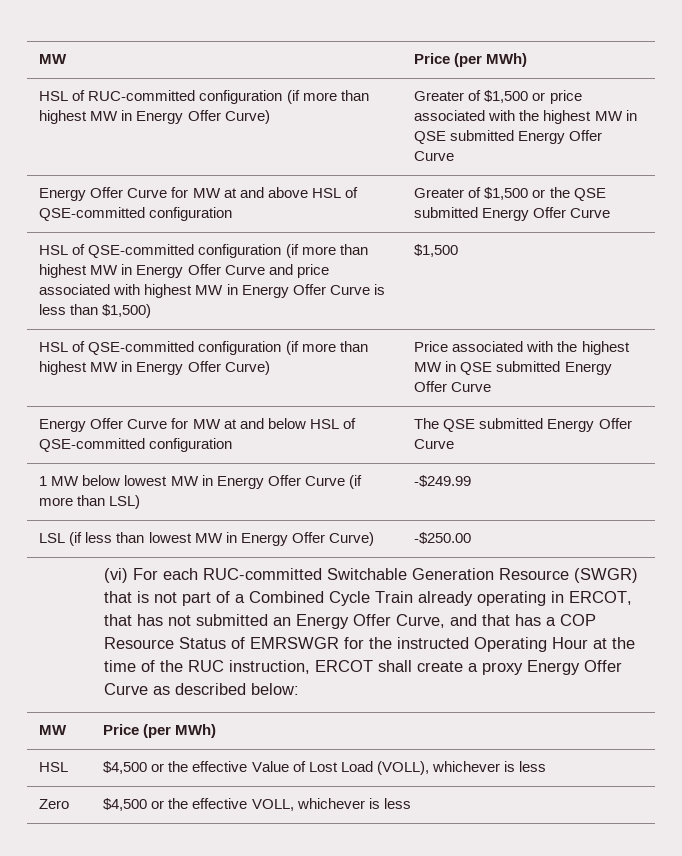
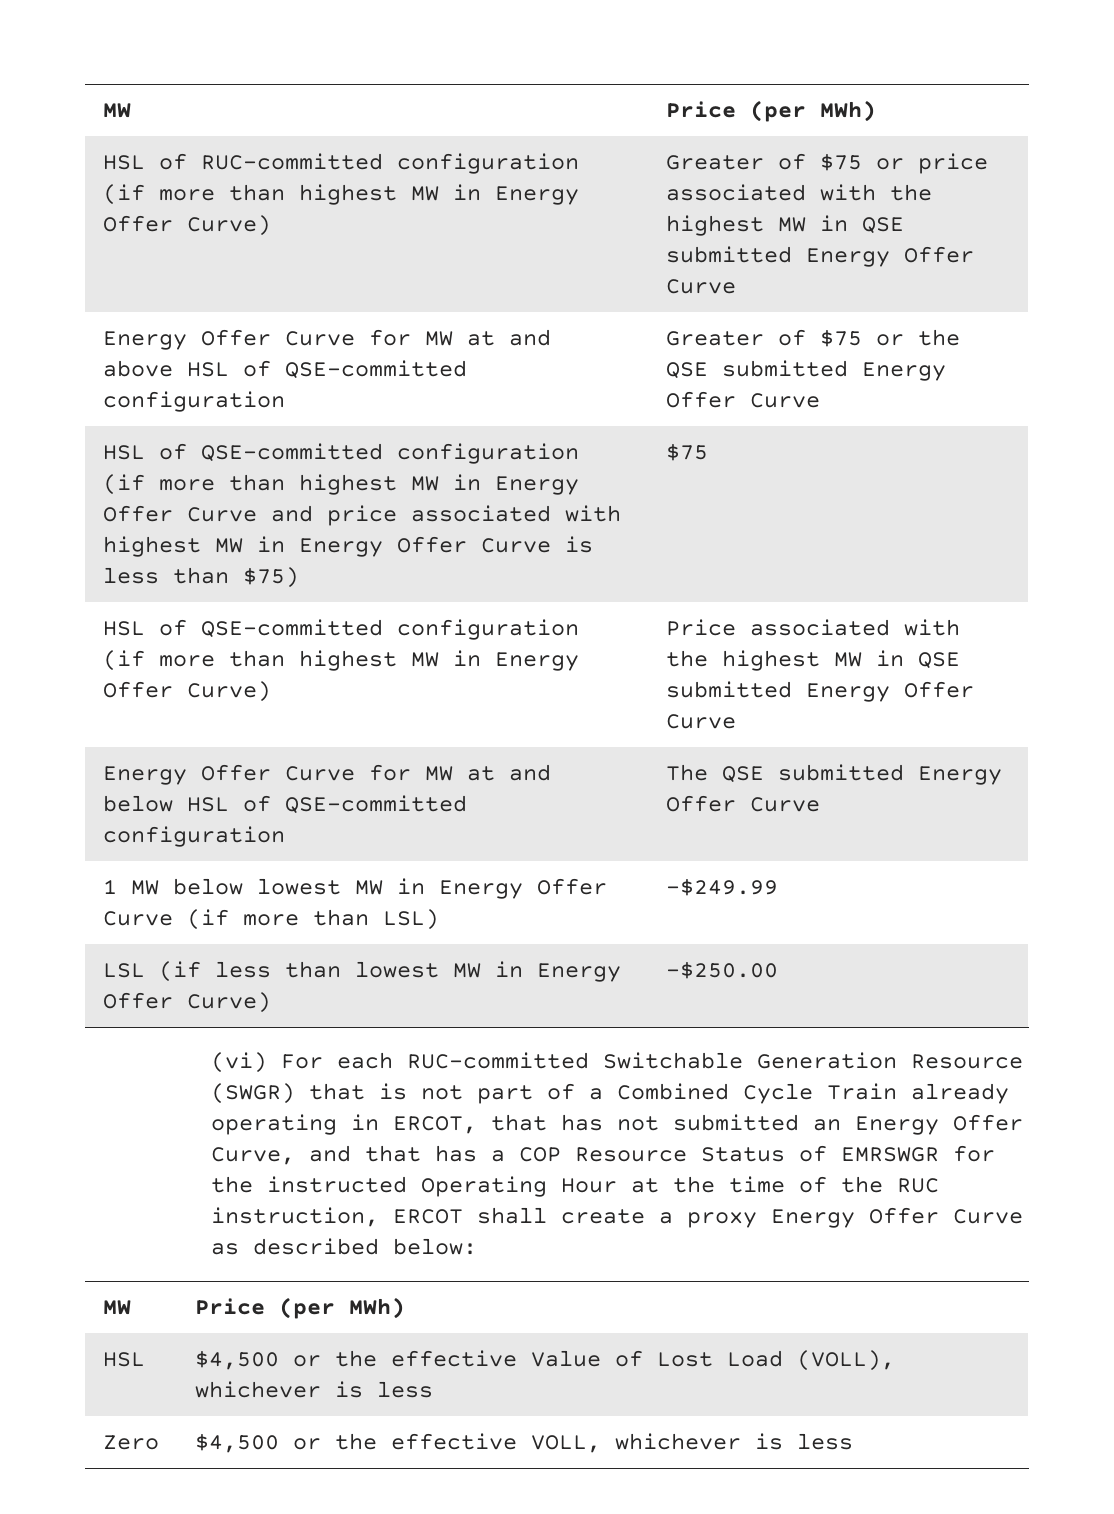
[484,90,529,103] $1,500 -> [819,153,862,171] $75
[484,187,529,200] $1,500 -> [819,329,862,347] $75
[102,304,152,318] [414,244,459,257] $1,500) | $1,500 -> [242,567,299,588] [665,443,708,461] $75) | $75

